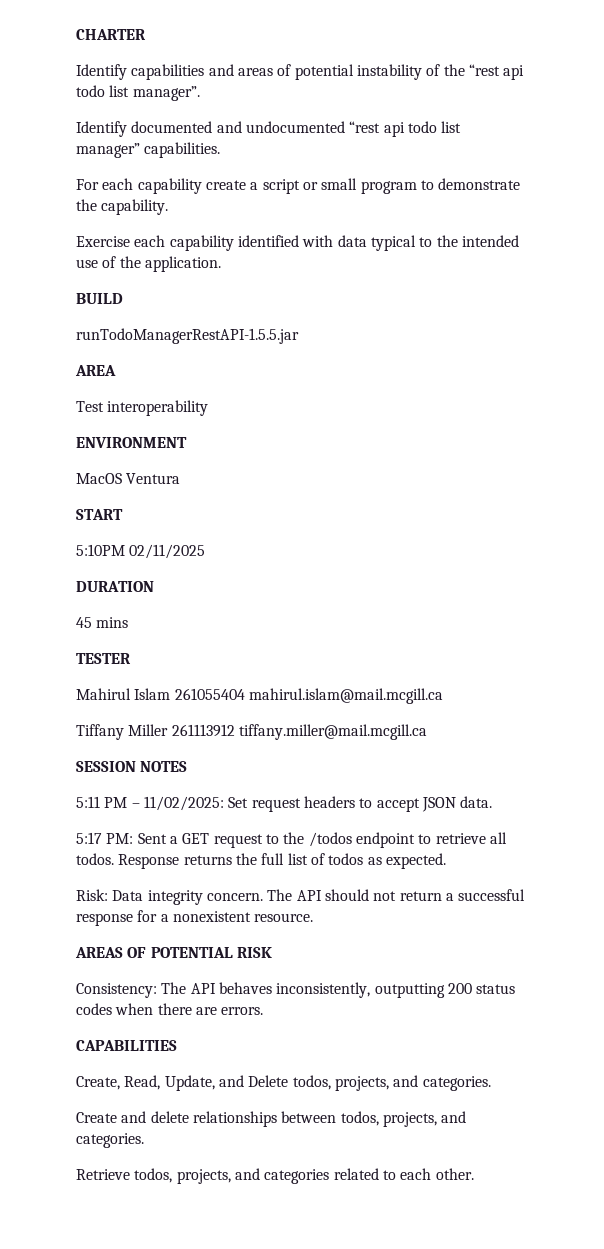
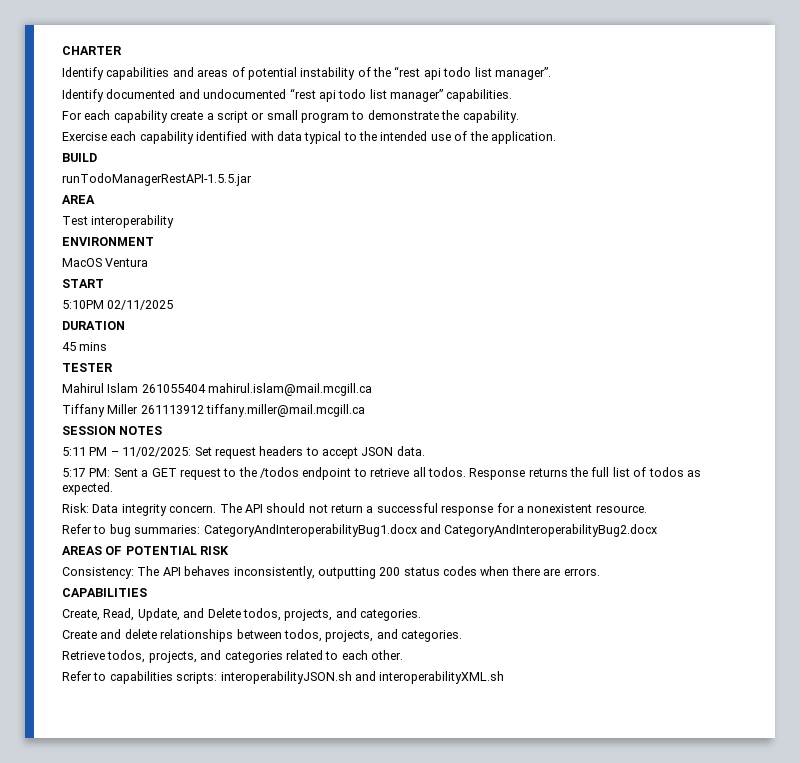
(314, 917) none -> [62,524,658,537] // Refer to bug summaries: CategoryAndInteroperabilityBug1.docx and CategoryAndInteroperabilityBug2.docx
(474, 1174) none -> [62,671,505,684] // Refer to capabilities scripts: interoperabilityJSON.sh and interoperabilityXML.sh

